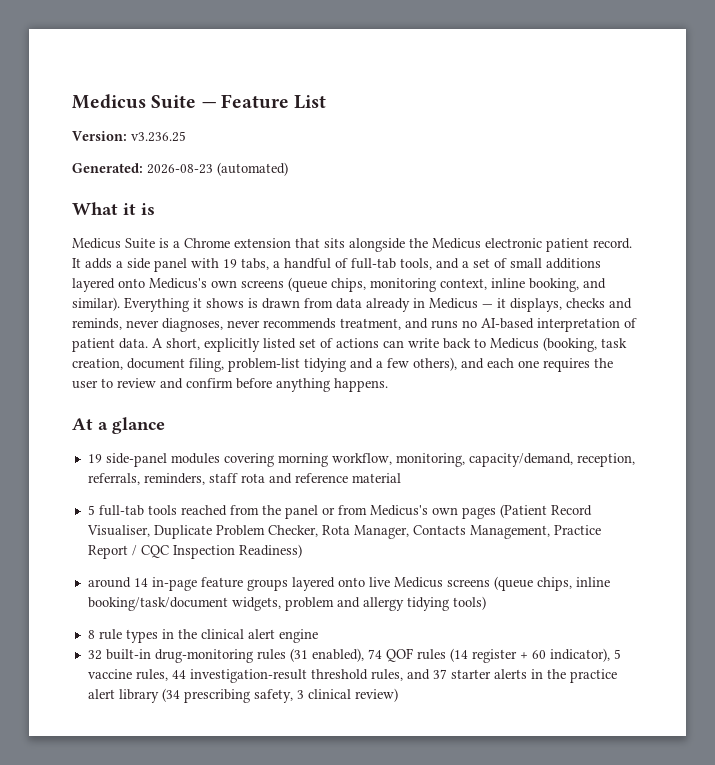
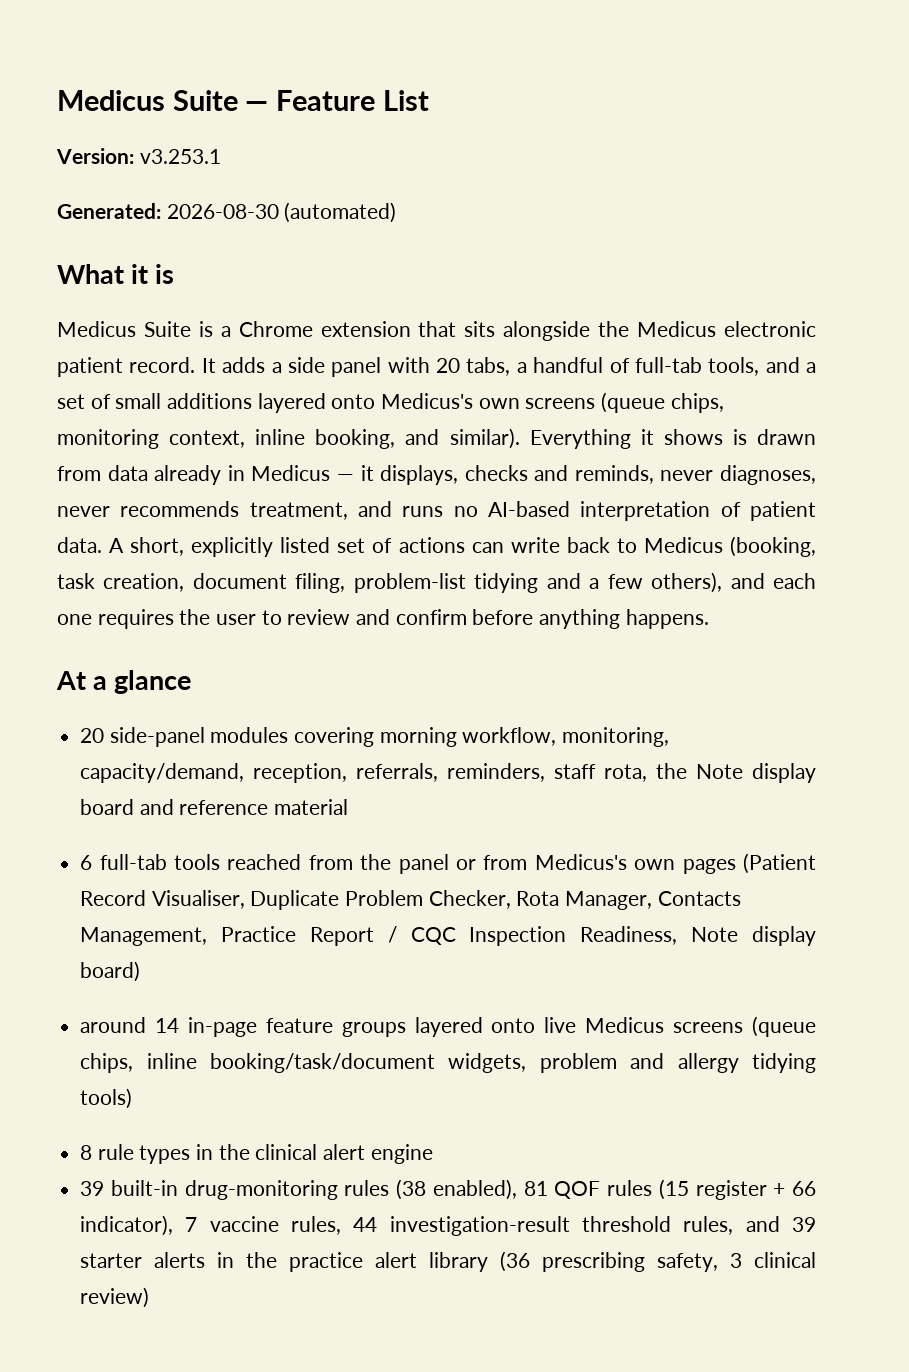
[131,131,186,142] v3.236.25 -> [139,149,221,164] v3.253.1
[147,164,213,174] 2026-08-23 -> [166,204,279,219] 2026-08-30
[223,259,237,268] 19 -> [436,358,460,373] 20
[87,454,102,463] 19 -> [80,728,105,743] 20
[240,473,265,483] rota -> [604,763,816,783] [80,799,135,815] rota, the Note display board
[87,505,95,515] 5 -> [80,855,93,870] 6
[238,544,302,558] Readiness) -> [580,926,816,946] [80,961,141,982] Readiness, Note display board)
[87,650,102,660] 32 -> [80,1181,105,1196] 39
[289,648,382,662] (31 enabled), 74 -> [396,1179,548,1200] (38 enabled), 81
[449,648,468,662] (14 -> [658,1179,689,1200] (15
[531,648,621,662] 60 indicator), 5 -> [792,1181,817,1196] [80,1215,198,1236] 66 indicator), 7
[432,669,447,679] 37 -> [791,1217,816,1232] 39
[161,688,180,702] (34 -> [500,1251,531,1272] (36

